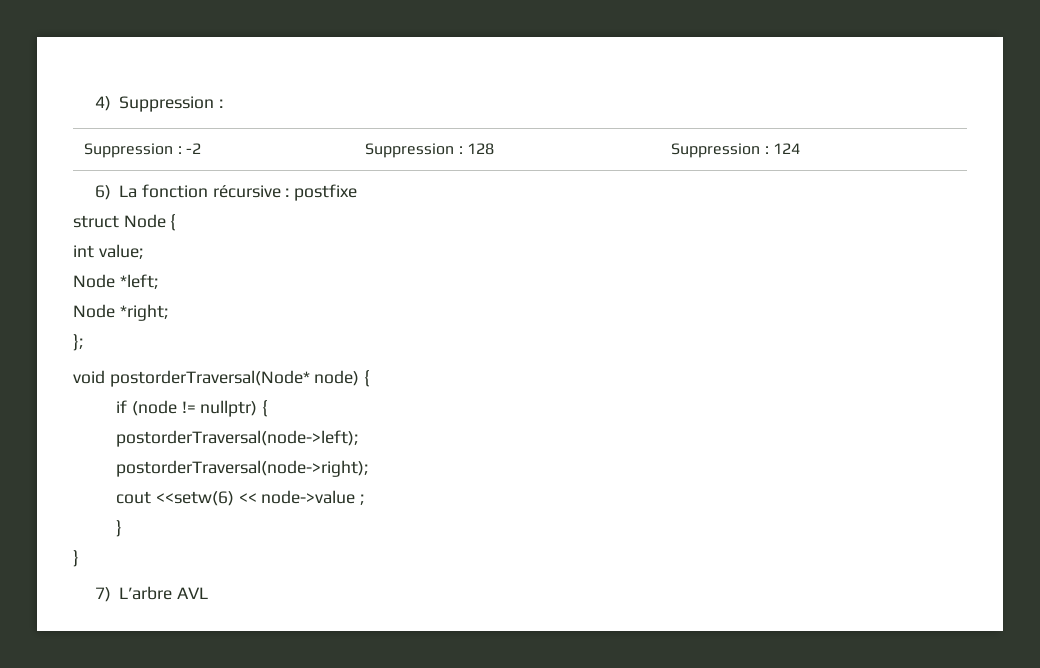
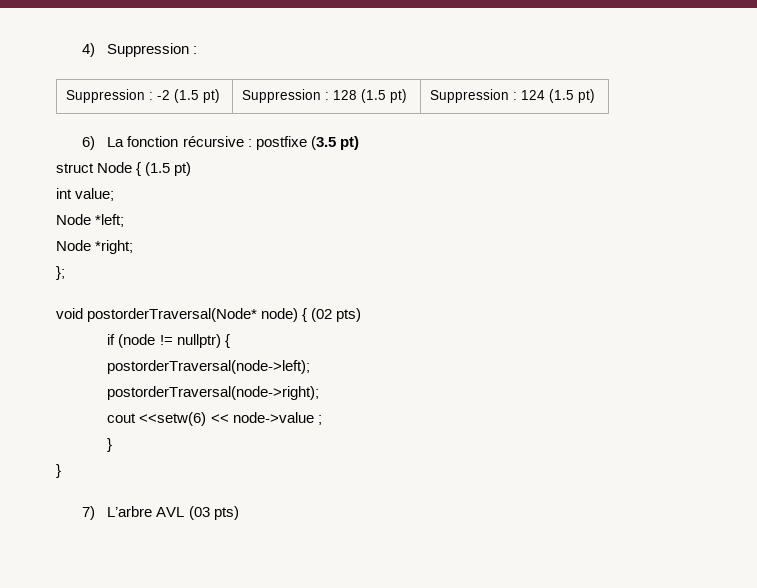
(202, 148) none -> [173,89,220,103] (1.5 pt)
(495, 149) none -> [360,89,407,103] (1.5 pt)
(801, 148) none -> [548,89,595,103] (1.5 pt)
(358, 192) none -> [310,136,359,150] (3.5 pt)
(177, 222) none -> [145,162,192,176] (1.5 pt)
(371, 378) none -> [311,308,362,322] (02 pts)
(209, 593) none -> [188,506,239,520] (03 pts)

